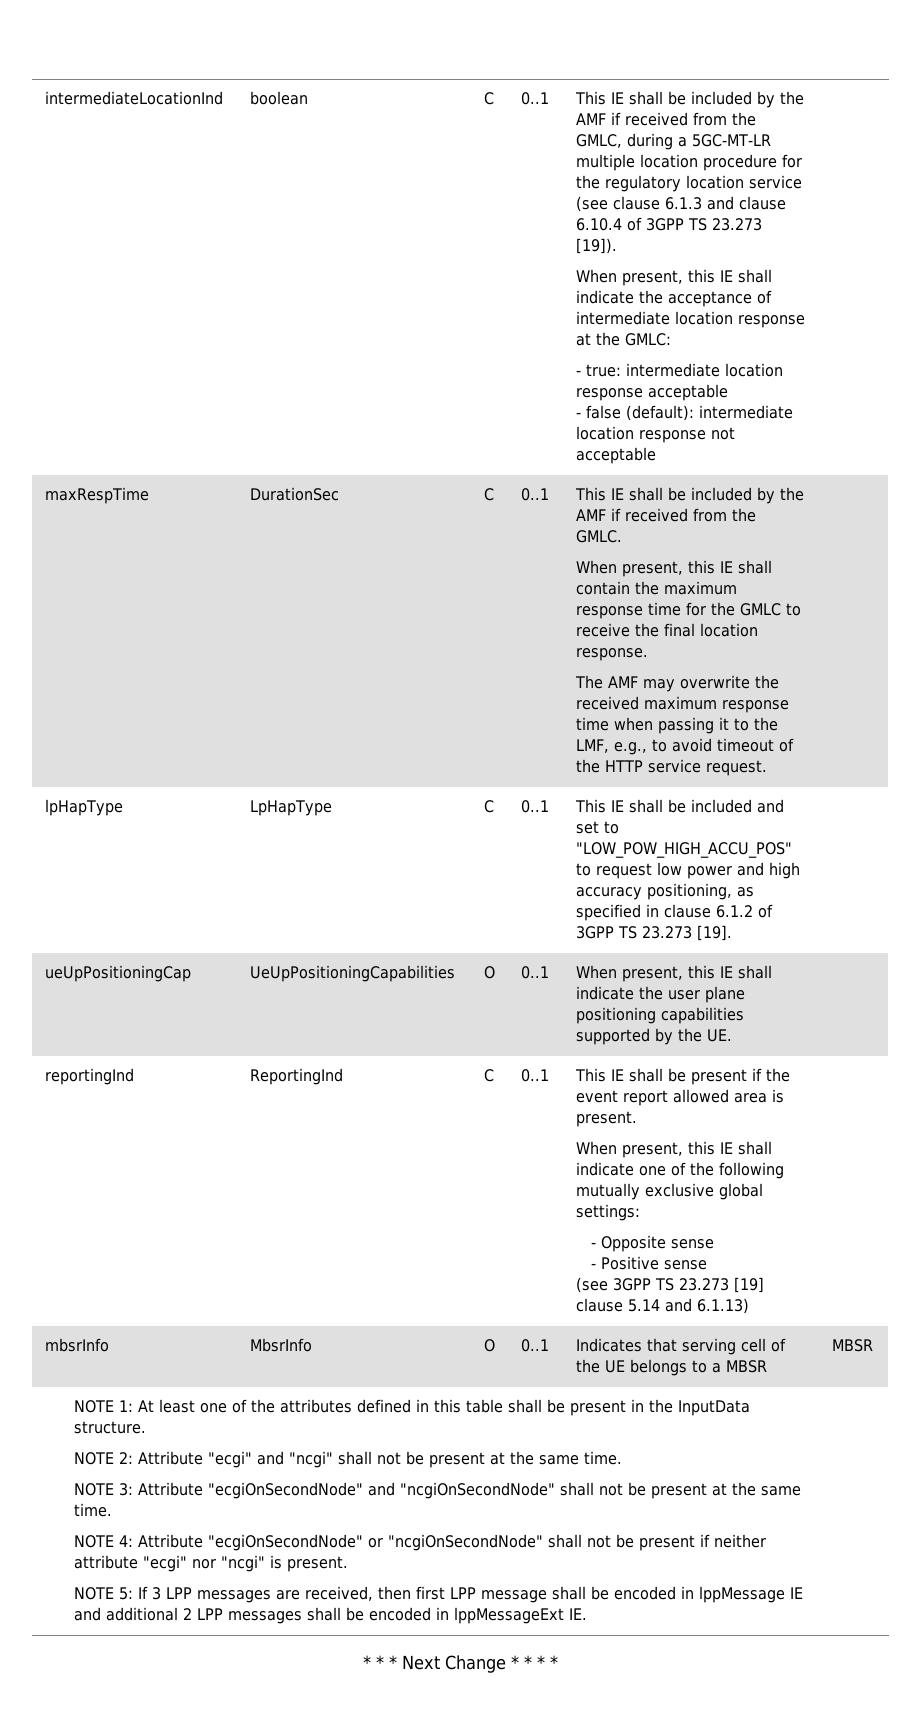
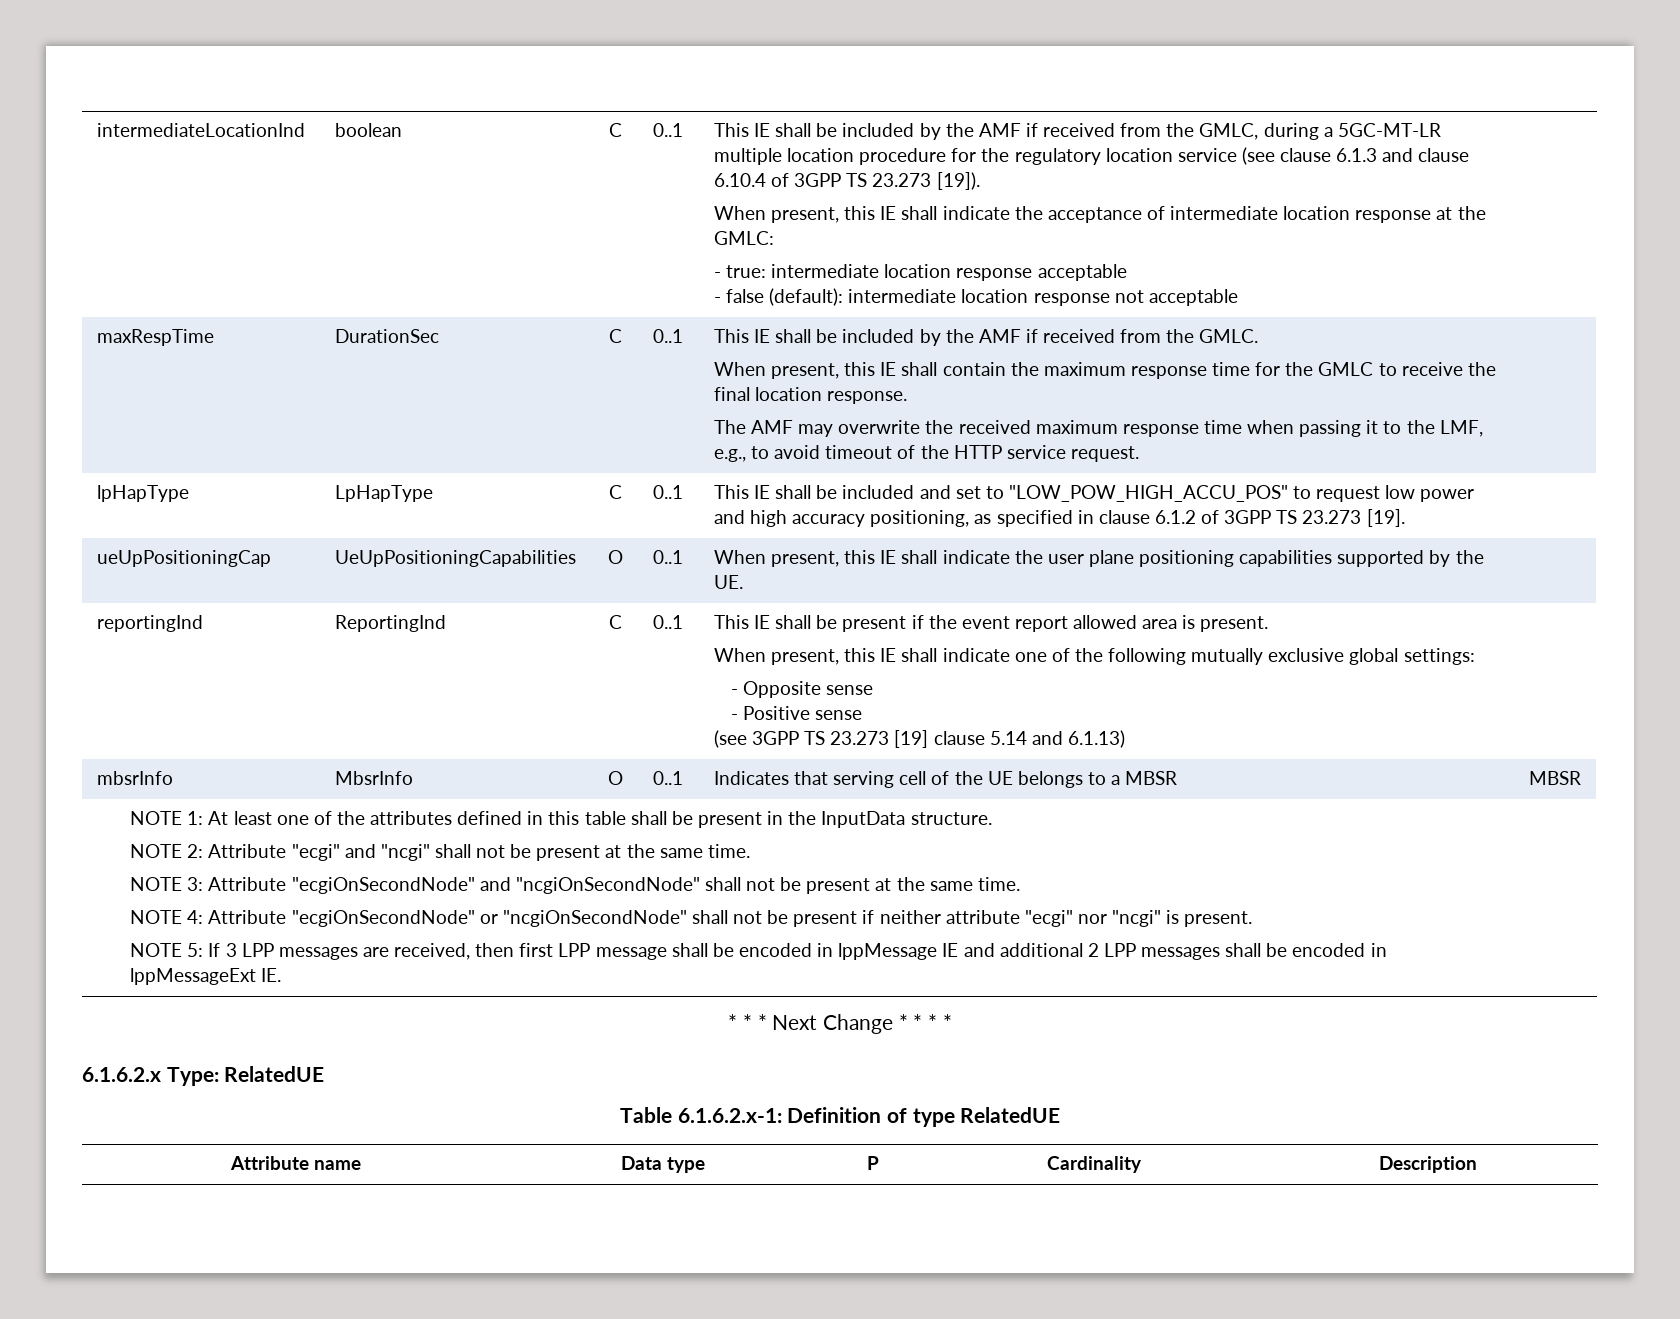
(558, 1662) none -> [82,1066,325,1086] [619,1107,1061,1127] [229,1156,362,1170] [620,1156,706,1173] [867,1156,879,1170] [1046,1156,1142,1173] [1378,1156,1477,1173] // 6.1.6.2.x Type: RelatedUE // Table 6.1.6.2.x-1: Definition of type RelatedUE // Attribute name | Data type | P | Cardinality | Description

